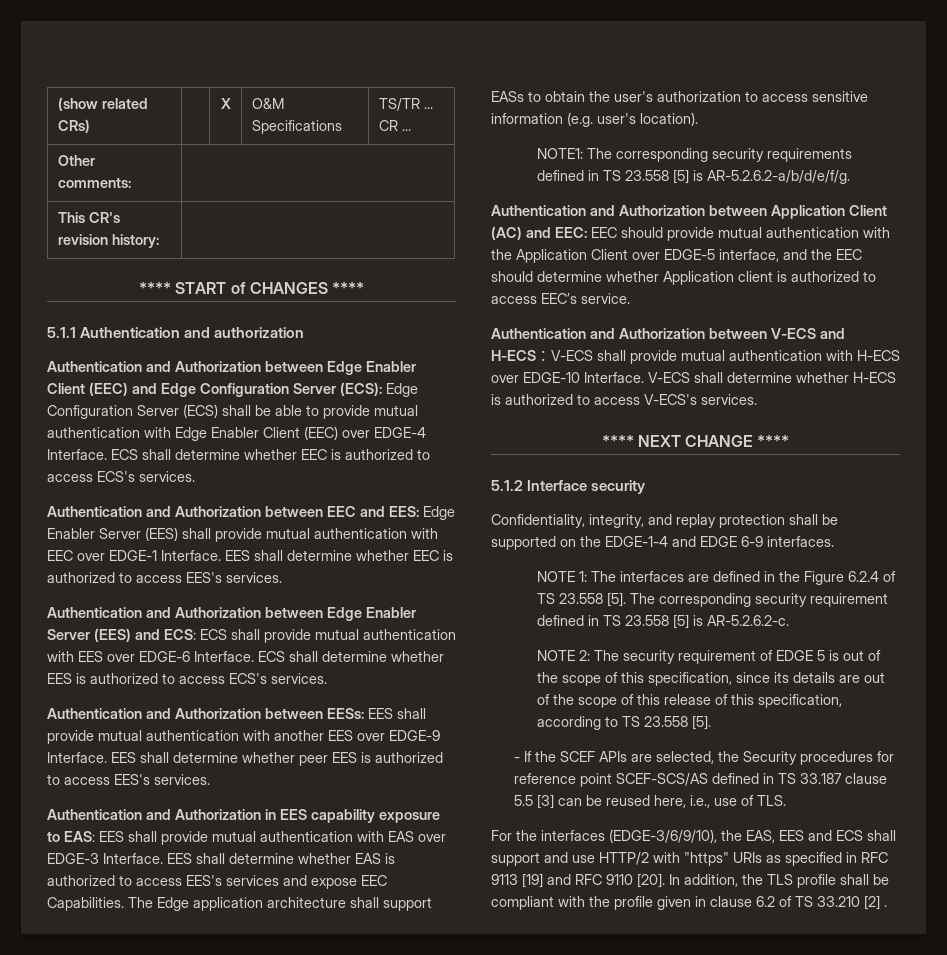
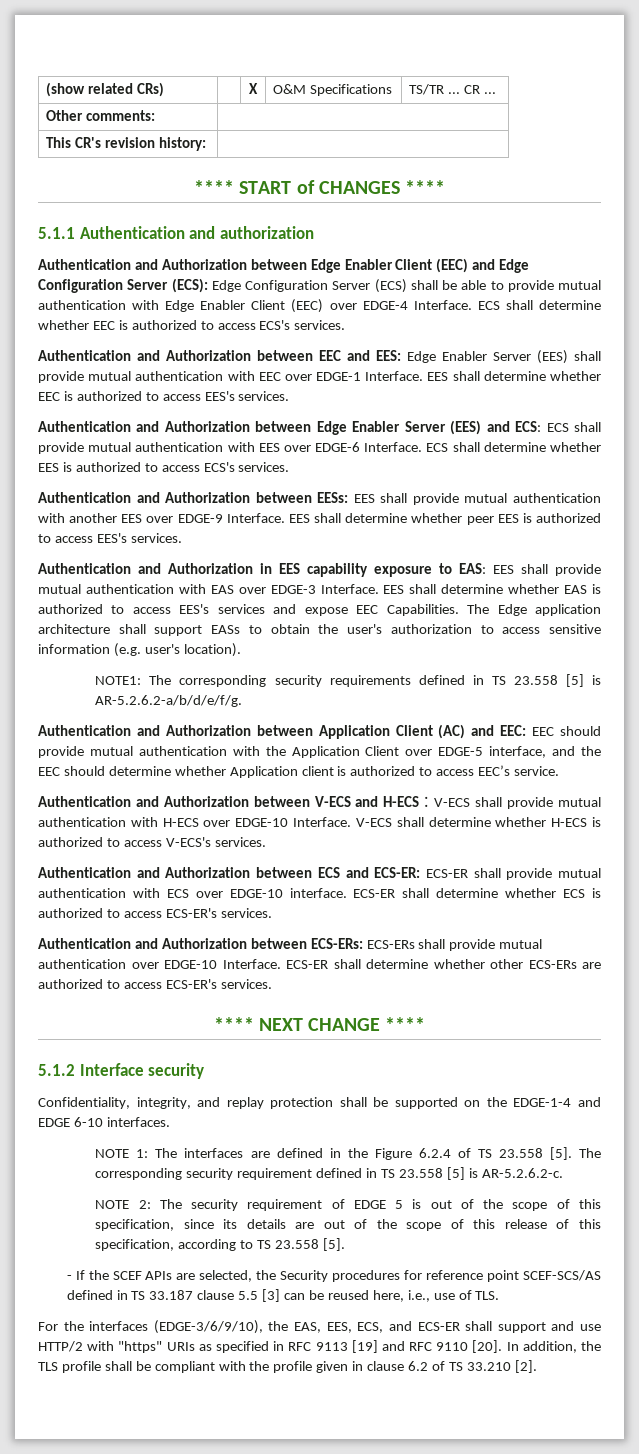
(757, 399) none -> [38,867,601,880] [38,888,601,898] [38,908,272,918] [38,938,543,951] [38,959,601,969] [38,979,272,989] // Authentication and Authorization between ECS and ECS-ER: ECS-ER shall provide mutual authentication with ECS over EDGE-10 interface. ECS-ER shall determine whether ECS is authorized to access ECS-ER's services. // Authentication and Authorization between ECS-ERs: ECS-ERs shall provide mutual authentication over EDGE-10 Interface. ECS-ER shall determine whether other ECS-ERs are authorized to access ECS-ER's services.
[741,536,763,547] 6-9 -> [73,1117,103,1127] 6-10
[779,830,863,841] EES and ECS -> [326,1321,460,1333] EES, ECS, and ECS-ER
[864,895,887,910] [2] . -> [514,1360,537,1373] [2].

